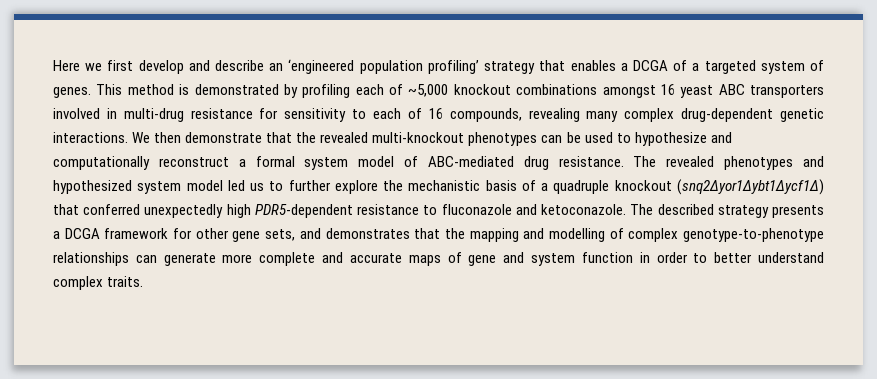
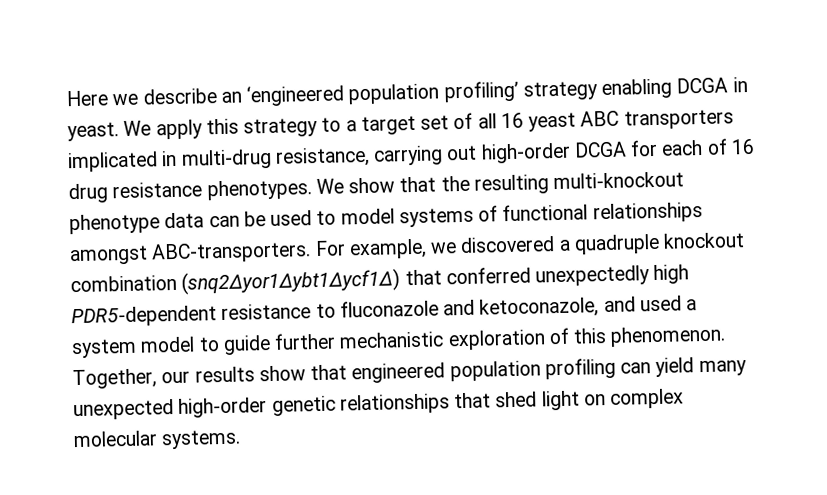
[107,60,210,74] first develop and -> (139, 99) none
[539,60,825,74] [53,84,656,98] that enables a DCGA of a targeted system of genes. This method is demonstrated by profiling each of ~5,000 knockout combinations amongst -> [601,77,748,100] [67,112,497,142] enabling DCGA in yeast. We apply this strategy to a target set of all
[53,108,100,119] involved -> [67,151,158,173] implicated
[190,108,825,122] [53,132,732,146] [53,156,824,170] [53,180,536,194] resistance for sensitivity to each of 16 compounds, revealing many complex drug-dependent genetic interactions. We then demonstrate that the revealed multi-knockout phenotypes can be used to hypothesize and computationally reconstruct a formal system model of ABC-mediated drug resistance. The revealed phenotypes and hypothesized system model led us to further explore the mechanistic basis of -> [274,138,755,168] [68,171,685,204] [69,201,703,235] [69,236,556,266] resistance, carrying out high-order DCGA for each of 16 drug resistance phenotypes. We show that the resulting multi-knockout phenotype data can be used to model systems of functional relationships amongst ABC-transporters. For example, we discovered
(672, 185) none -> [70,274,177,293] combination
[541,204,825,218] [53,228,824,242] [53,252,825,266] [53,276,144,290] ketoconazole. The described strategy presents a DCGA framework for other gene sets, and demonstrates that the mapping and modelling of complex genotype-to-phenotype relationships can generate more complete and accurate maps of gene and system function in order to better understand complex traits. -> [479,295,698,319] [71,325,727,359] [72,357,747,390] [73,388,685,421] [73,429,242,450] ketoconazole, and used a system model to guide further mechanistic exploration of this phenomenon. Together, our results show that engineered population profiling can yield many unexpected high-order genetic relationships that shed light on complex molecular systems.

